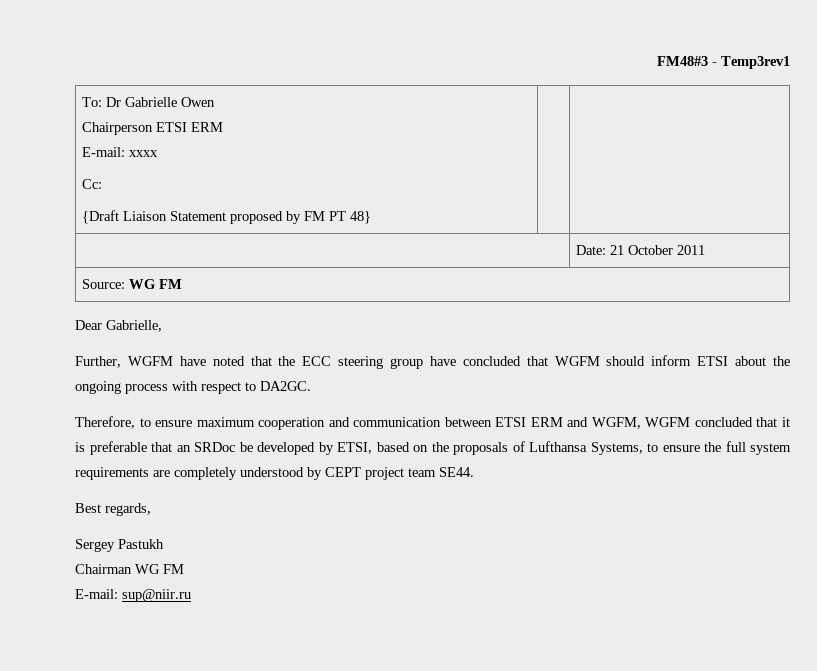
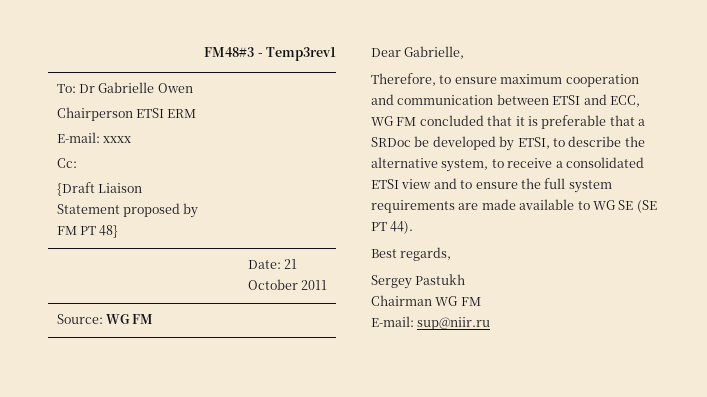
[75,355,790,369] [75,381,311,394] // Further, WGFM have noted that the ECC steering group have concluded that WGFM should inform ETSI about the ongoing process with respect to DA2GC. -> (465, 52) none
[530,417,691,429] ERM and WGFM, WGFM -> [583,94,640,107] [371,116,417,126] and ECC, WG FM
[176,445,191,452] an -> [638,119,645,126] a
[376,441,643,455] based on the proposals of Lufthansa Systems, -> [552,136,645,147] [371,157,644,172] [371,178,457,189] to describe the alternative system, to receive a consolidated ETSI view and
[174,467,474,480] completely understood by CEPT project team SE44. -> [481,199,657,213] [371,221,414,234] made available to WG SE (SE PT 44).

